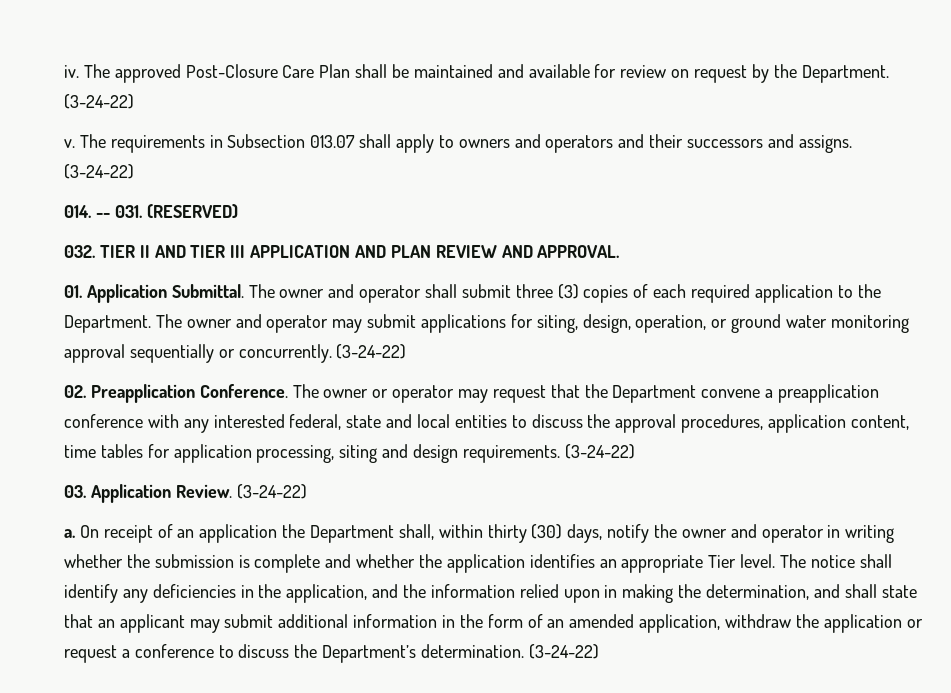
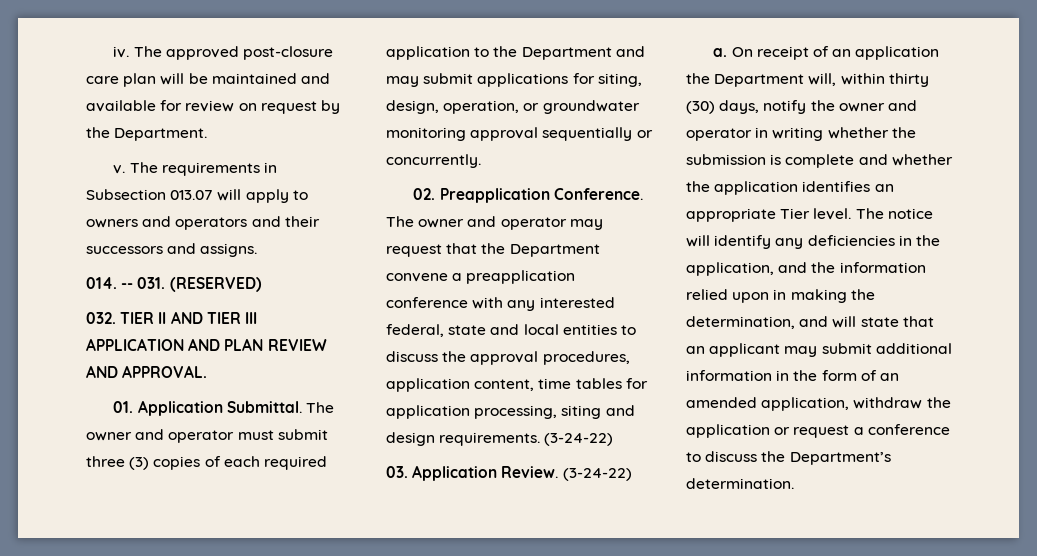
[185,64,388,78] Post-Closure Care Plan shall -> [242,46,333,60] [86,73,185,87] post-closure care plan will
[64,94,134,109] (3-24-22) -> (208, 134) none
[359,134,392,148] shall -> [217,189,242,201] will
[64,164,134,179] (3-24-22) -> (258, 250) none
[425,284,458,298] shall -> [237,430,274,440] must
[64,314,329,333] Department. The owner and operator -> [521,46,645,60] Department and
[731,314,828,333] ground water -> [542,100,640,114] groundwater
[336,344,407,359] (3-24-22) -> (481, 161) none
[372,389,389,398] or -> [467,216,497,227] and
[398,524,434,540] shall, -> [808,73,837,86] will,
[859,554,892,568] shall -> [686,235,710,247] will
[844,584,877,598] shall -> [832,316,857,328] will
[528,644,599,659] (3-24-22) -> (794, 483) none

